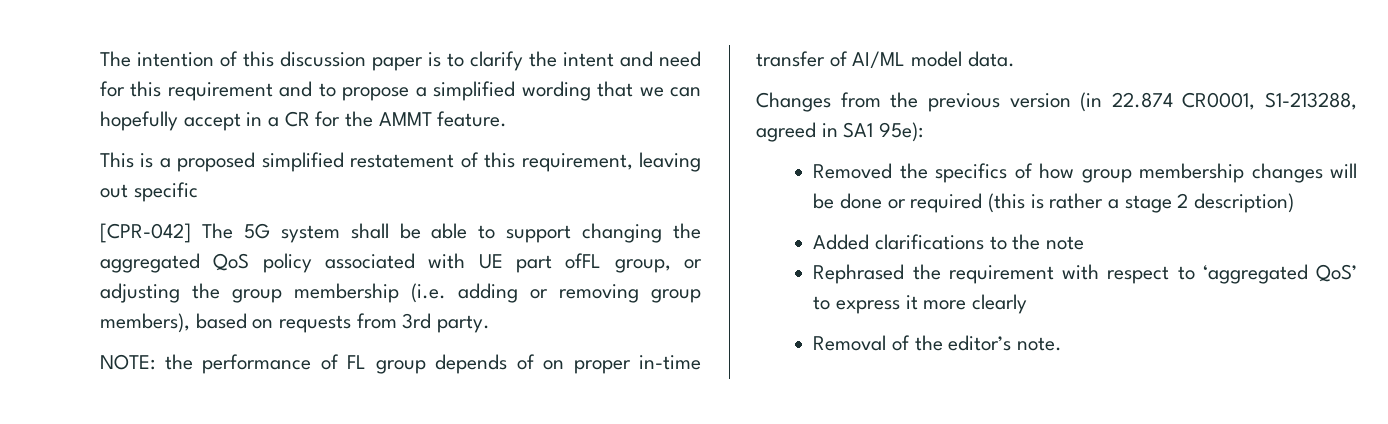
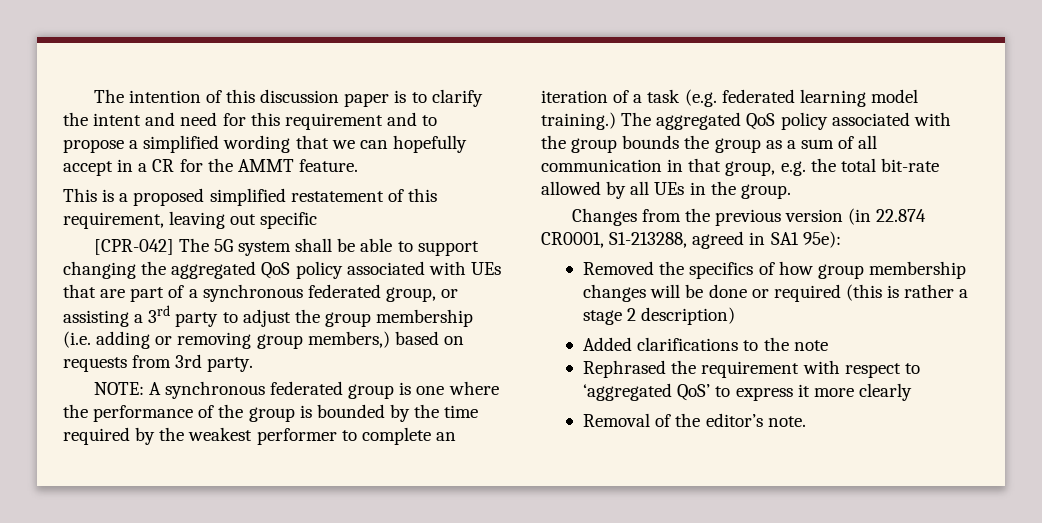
[478,253,702,273] [100,283,180,303] UE part ofFL group, or adjusting -> [470,262,501,275] [63,284,459,302] [63,305,291,327] UEs that are part of a synchronous federated group, or assisting a 3rd party to adjust
[100,313,190,333] members), -> [307,331,390,348] members,)
[164,354,701,374] [756,51,1015,69] the performance of FL group depends of on proper in-time transfer of AI/ML model data. -> [148,381,499,399] [63,404,479,422] [63,427,456,445] [541,89,918,107] [541,112,951,130] [541,135,878,153] [541,158,939,176] [541,181,791,199] A synchronous federated group is one where the performance of the group is bounded by the time required by the weakest performer to complete an iteration of a task (e.g. federated learning model training.) The aggregated QoS policy associated with the group bounds the group as a sum of all communication in that group, e.g. the total bit-rate allowed by all UEs in the group.

